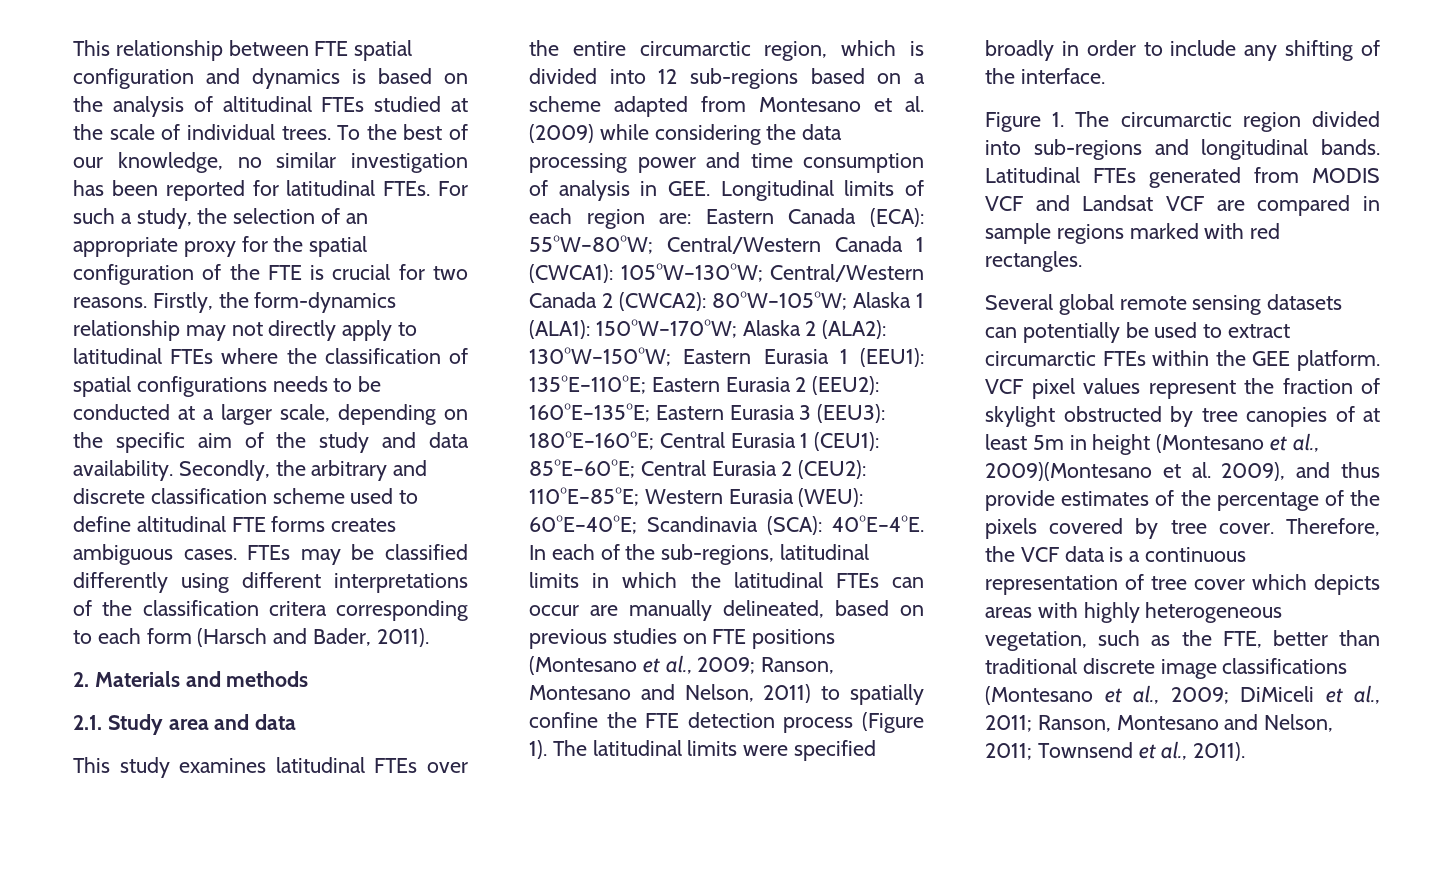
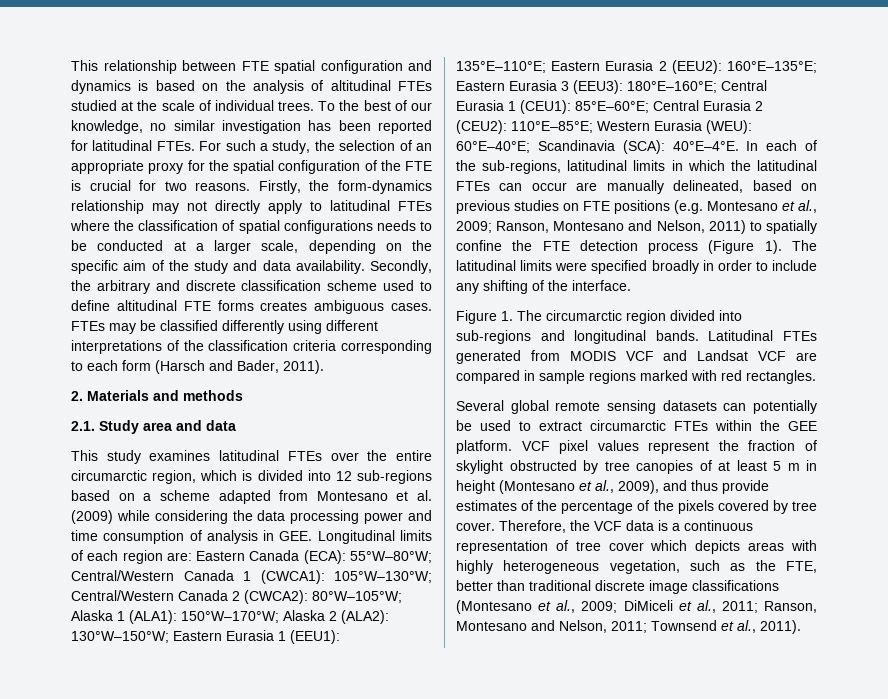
[268,601,327,616] critera -> [293,340,337,351] criteria
[529,656,637,675] (Montesano -> [674,200,778,214] (e.g. Montesano
[1032,435,1064,450] 5m -> [773,461,800,471] 5 m
[985,462,1211,481] 2009)(Montesano et al. -> (614, 486) none

